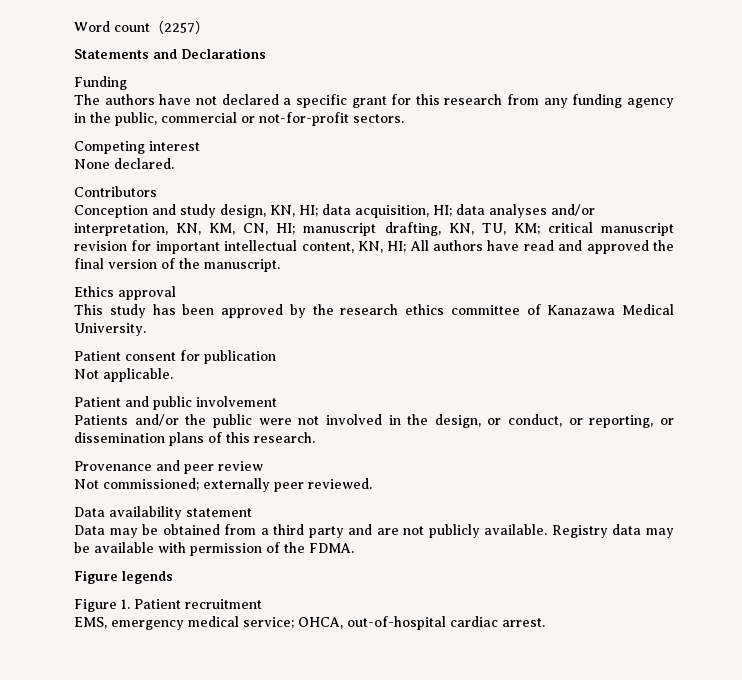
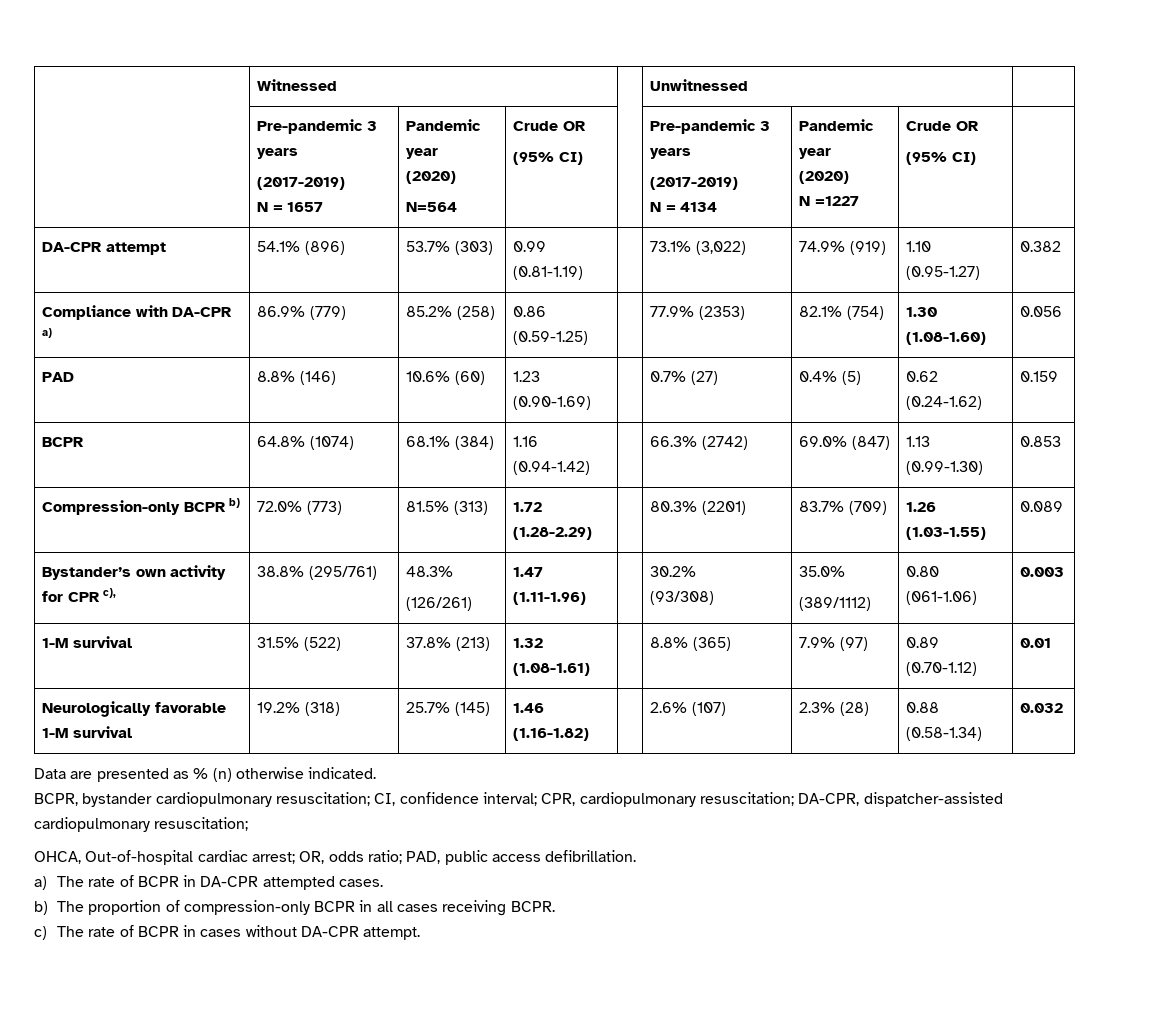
[74,20,209,34] [74,48,266,59] [74,76,127,90] [74,94,675,108] [74,112,404,126] [74,141,200,154] [74,158,174,169] [74,186,157,197] [74,204,595,218] [74,222,674,236] [74,240,674,254] [74,258,280,272] [74,286,176,300] [74,304,674,318] [74,323,146,336] [74,350,276,364] [74,368,173,382] [74,396,277,410] [74,414,675,428] [74,432,315,446] [74,460,263,474] [74,478,372,492] [74,506,252,520] [74,524,675,538] [74,542,354,556] [74,570,173,584] [74,599,262,612] [74,616,545,630] Word count（2257） // Statements and Declarations // Funding // The authors have not declared a specific grant for this research from any funding agency in the public, commercial or not-for-profit sectors. // Competing interest // None declared. // Contributors // Conception and study design, KN, HI; data acquisition, HI; data analyses and/or interpretation, KN, KM, CN, HI; manuscript drafting, KN, TU, KM; critical manuscript revision for important intellectual content, KN, HI; All authors have read and approved the final version of the manuscript. // Ethics approval // This study has been approved by the research ethics committee of Kanazawa Medical University. // Patient consent for publication // Not applicable. // Patient and public involvement // Patients and/or the public were not involved in the design, or conduct, or reporting, or dissemination plans of this research. // Provenance and peer review // Not commissioned; externally peer reviewed. // Data availability statement // Data may be obtained from a third party and are not publicly available. Registry data may be available with permission of the FDMA. // Figure legends // Figure 1. Patient recruitment // EMS, emergency medical service; OHCA, out-of-hospital cardiac arrest. -> [257,79,338,91] [650,79,749,91] [257,119,377,134] [257,148,299,159] [257,177,346,190] [257,202,324,212] [406,119,482,131] [406,148,439,159] [406,171,457,184] [406,202,458,212] [513,121,586,131] [513,152,583,165] [650,119,770,134] [650,148,692,159] [650,177,739,190] [650,202,718,212] [799,119,875,131] [799,148,832,159] [799,171,850,184] [799,196,859,206] [906,121,979,131] [906,152,976,165] [42,242,166,255] [257,241,345,255] [406,241,493,255] [513,241,547,252] [513,266,584,280] [650,241,746,255] [799,241,886,255] [906,241,932,252] [906,266,981,280] [1020,241,1062,252] [42,305,233,320] [42,328,53,338] [257,306,346,320] [406,306,495,320] [513,306,547,317] [513,331,589,345] [650,306,745,320] [799,306,884,320] [906,307,938,317] [906,332,987,345] [1020,306,1063,317] [42,372,75,382] [257,371,336,385] [406,371,485,385] [513,371,541,382] [513,396,592,410] [650,371,718,385] [799,371,861,385] [906,371,939,382] [906,396,983,410] [1020,371,1059,382] [42,437,85,447] [257,436,354,450] [406,436,494,450] [513,436,539,447] [513,461,591,475] [650,436,748,450] [799,436,890,450] [906,436,931,447] [906,461,984,475] [1020,436,1062,447] [42,498,241,515] [257,501,342,515] [406,501,488,515] [513,502,543,512] [513,527,593,540] [650,501,746,515] [799,501,887,515] [906,502,937,512] [906,527,987,540] [1020,501,1064,512] [42,565,227,580] [42,588,117,602] [257,566,377,580] [406,566,454,577] [406,597,473,611] [513,567,544,577] [513,592,587,605] [650,566,697,577] [650,591,715,605] [799,566,846,577] [799,597,872,611] [906,566,940,577] [906,591,978,605] [1020,567,1065,577] [42,636,132,648] [257,637,341,651] [406,637,490,651] [513,638,544,648] [513,663,591,676] [650,637,731,651] [799,637,868,651] [906,637,940,648] [906,662,978,676] [1020,638,1052,648] [42,701,226,717] [42,726,132,738] [257,702,340,716] [406,702,490,716] [513,703,545,713] [513,728,590,741] [650,702,726,716] [799,702,869,716] [906,702,940,713] [906,727,983,741] [1020,703,1064,713] [34,767,377,782] [34,792,1003,807] [34,817,249,832] [34,850,637,865] [34,875,384,890] [34,900,555,916] [34,925,421,940] | Witnessed | | Unwitnessed | // | Pre-pandemic 3 years // (2017-2019) // N = 1657 | Pandemic year // (2020) // N=564 | Crude OR // (95% CI) | | Pre-pandemic 3 years // (2017-2019) // N = 4134 | Pandemic year // (2020) // N =1227 | Crude OR // (95% CI) | // DA-CPR attempt | 54.1% (896) | 53.7% (303) | 0.99 (0.81-1.19) | | 73.1% (3,022) | 74.9% (919) | 1.10 (0.95-1.27) | 0.382 // Compliance with DA-CPR a) | 86.9% (779) | 85.2% (258) | 0.86 (0.59-1.25) | | 77.9% (2353) | 82.1% (754) | 1.30 (1.08-1.60) | 0.056 // PAD | 8.8% (146) | 10.6% (60) | 1.23 (0.90-1.69) | | 0.7% (27) | 0.4% (5) | 0.62 (0.24-1.62) | 0.159 // BCPR | 64.8% (1074) | 68.1% (384) | 1.16 (0.94-1.42) | | 66.3% (2742) | 69.0% (847) | 1.13 (0.99-1.30) | 0.853 // Compression-only BCPR b) | 72.0% (773) | 81.5% (313) | 1.72 (1.28-2.29) | | 80.3% (2201) | 83.7% (709) | 1.26 (1.03-1.55) | 0.089 // Bystander’s own activity for CPR c), | 38.8% (295/761) | 48.3% // (126/261) | 1.47 (1.11-1.96) | | 30.2% // (93/308) | 35.0% // (389/1112) | 0.80 (061-1.06) | 0.003 // 1-M survival | 31.5% (522) | 37.8% (213) | 1.32 (1.08-1.61) | | 8.8% (365) | 7.9% (97) | 0.89 (0.70-1.12) | 0.01 // Neurologically favorable 1-M survival | 19.2% (318) | 25.7% (145) | 1.46 (1.16-1.82) | | 2.6% (107) | 2.3% (28) | 0.88 (0.58-1.34) | 0.032 // Data are presented as % (n) otherwise indicated. // BCPR, bystander cardiopulmonary resuscitation; CI, confidence interval; CPR, cardiopulmonary resuscitation; DA-CPR, dispatcher-assisted cardiopulmonary resuscitation; // OHCA, Out-of-hospital cardiac arrest; OR, odds ratio; PAD, public access defibrillation. // a) The rate of BCPR in DA-CPR attempted cases. // b) The proportion of compression-only BCPR in all cases receiving BCPR. // c) The rate of BCPR in cases without DA-CPR attempt.

